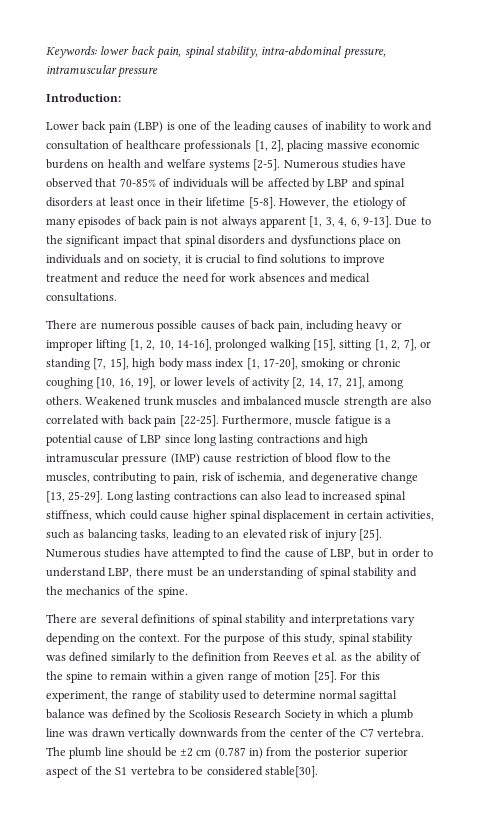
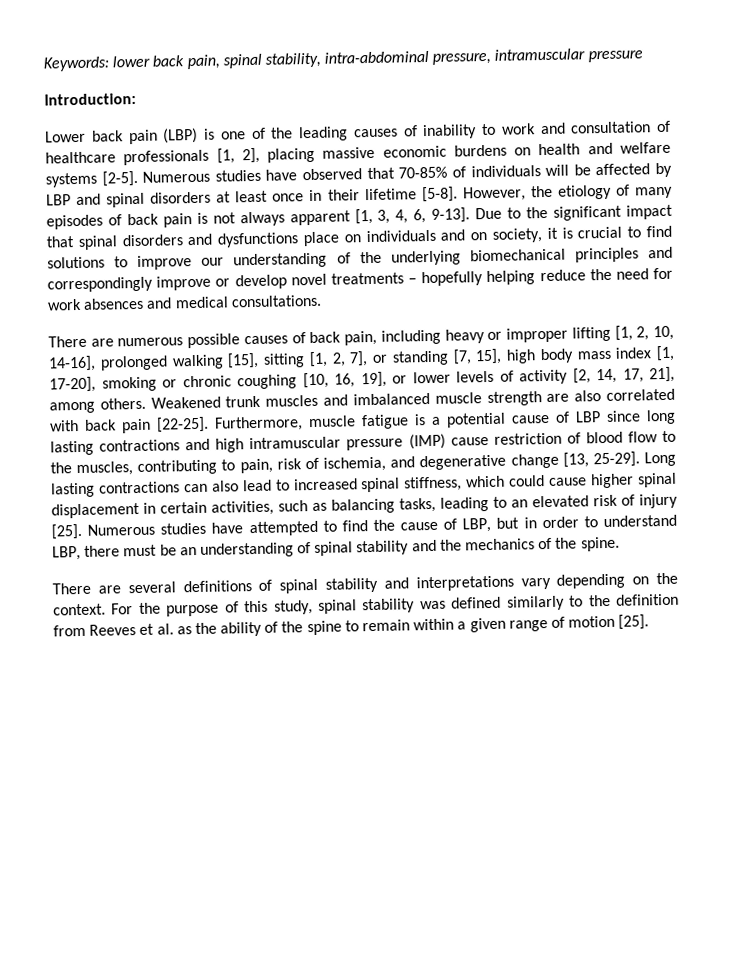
[46,273,122,283] treatment and -> [201,246,674,269] [47,270,536,293] our understanding of the underlying biomechanical principles and correspondingly improve or develop novel treatments – hopefully helping
[340,671,380,680] [46,690,398,702] [46,709,414,721] [46,728,425,740] [46,747,408,759] [46,766,318,778] For this experiment, the range of stability used to determine normal sagittal balance was defined by the Scoliosis Research Society in which a plumb line was drawn vertically downwards from the center of the C7 vertebra. The plumb line should be ±2 cm (0.787 in) from the posterior superior aspect of the S1 vertebra to be considered stable[30]. -> (650, 622) none

